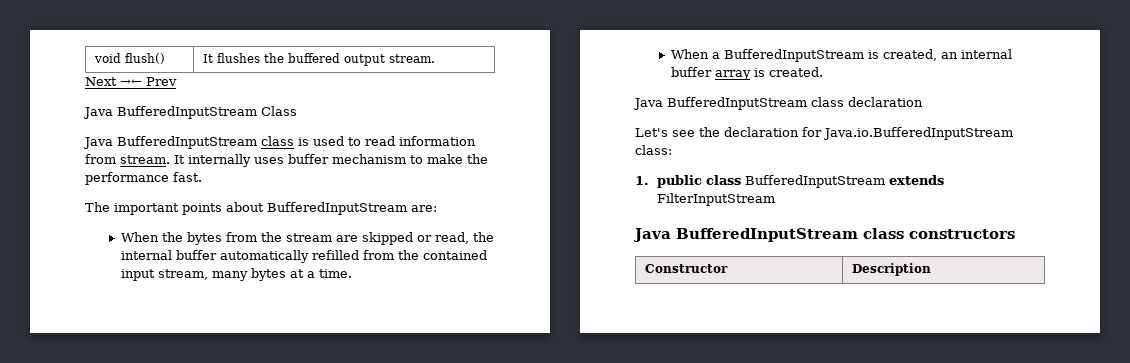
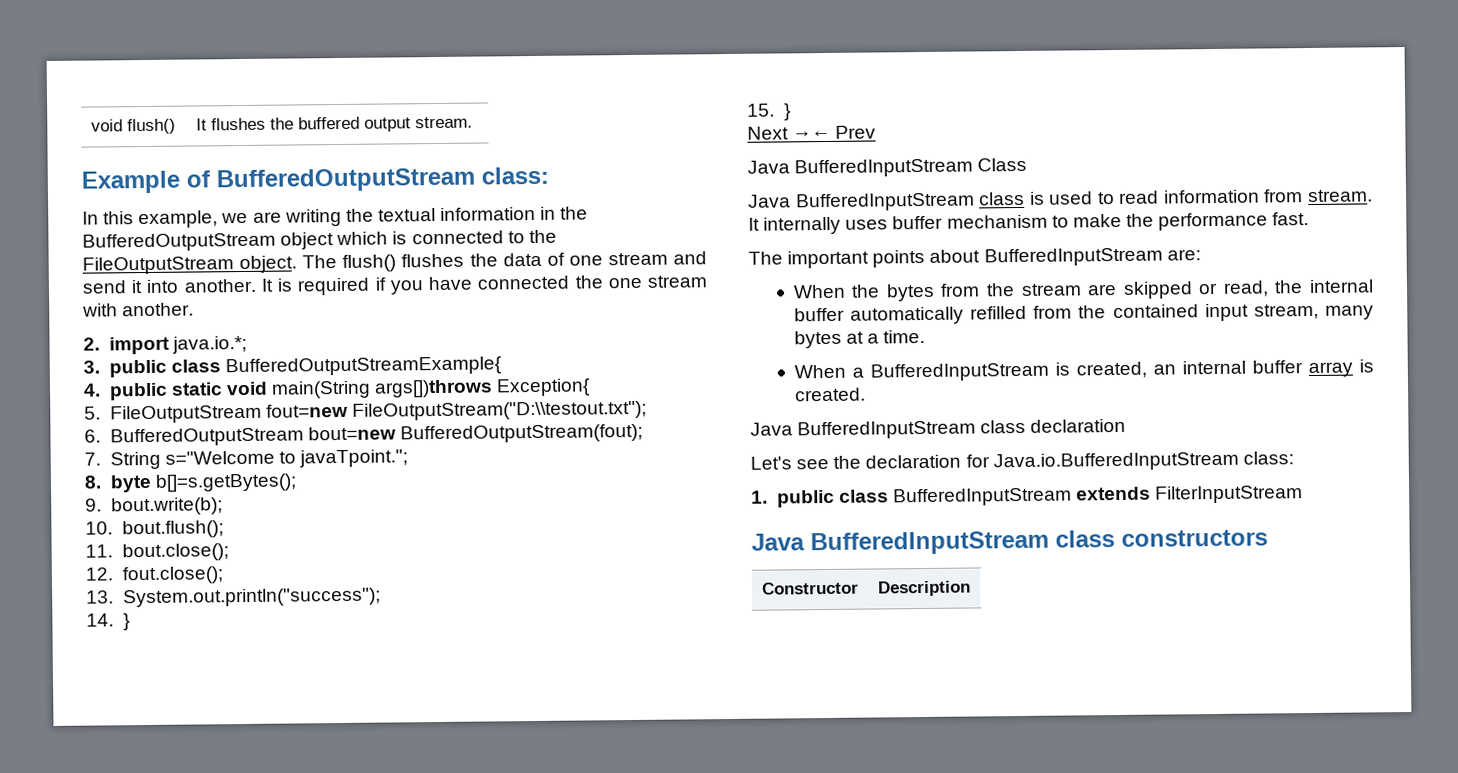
(436, 58) none -> [81,166,549,194] [82,206,589,229] [82,229,557,252] [82,251,708,275] [82,275,707,296] [82,302,195,317] [83,335,247,355] [83,356,502,378] [83,378,592,401] [84,400,647,424] [84,423,643,447] [84,449,408,470] [84,473,297,493] [85,497,223,516] [85,520,224,539] [85,543,229,562] [85,566,223,585] [86,587,381,608] [86,613,130,631] [747,103,791,121] // Example of BufferedOutputStream class: // In this example, we are writing the textual information in the BufferedOutputStream object which is connected to the FileOutputStream object. The flush() flushes the data of one stream and send it into another. It is required if you have connected the one stream with another. // 2. import java.io.*; // 3. public class BufferedOutputStreamExample{ // 4. public static void main(String args[])throws Exception{ // 5. FileOutputStream fout=new FileOutputStream("D:\\testout.txt"); // 6. BufferedOutputStream bout=new BufferedOutputStream(fout); // 7. String s="Welcome to javaTpoint."; // 8. byte b[]=s.getBytes(); // 9. bout.write(b); // 10. bout.flush(); // 11. bout.close(); // 12. fout.close(); // 13. System.out.println("success"); // 14. } // 15. }

